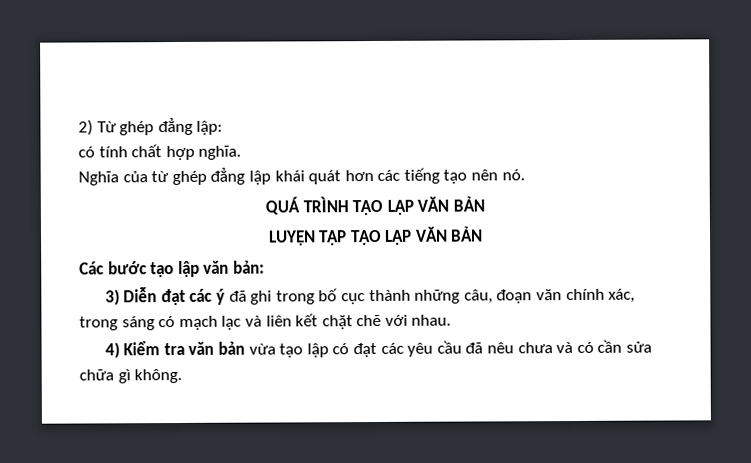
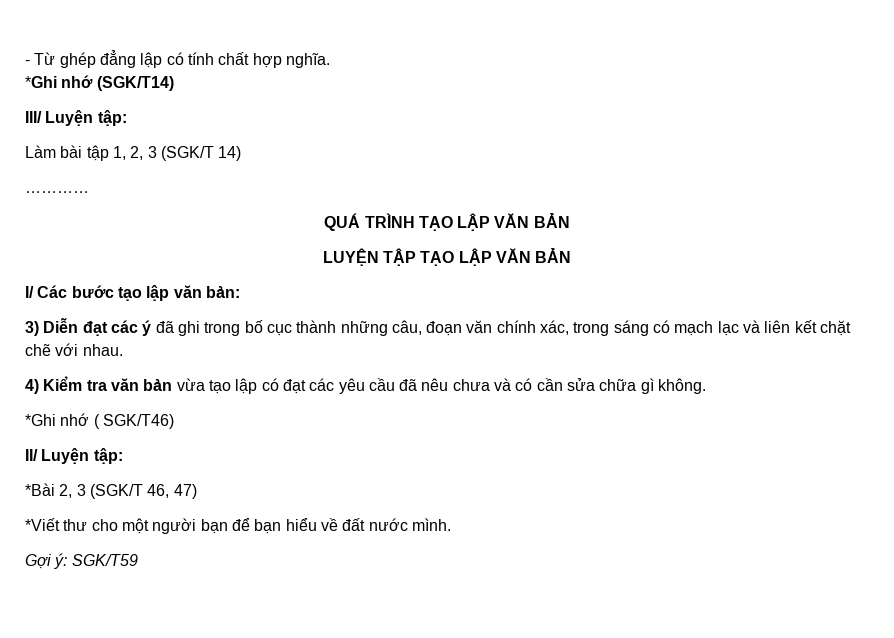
[78,119,93,136] 2) -> [25,60,30,65] -
[196,120,224,135] lập: // -> [140,52,163,68] lập
[78,167,525,186] Nghĩa của từ ghép đẳng lập khái quát hơn các tiếng tạo nên nó. -> [25,75,174,91] [25,110,127,126] [25,145,242,161] [25,191,89,193] *Ghi nhớ (SGK/T14) // III/ Luyện tập: // Làm bài tập 1, 2, 3 (SGK/T 14) // …………
(484, 234) none -> [25,286,34,298] I/
(183, 376) none -> [25,413,174,429] [25,448,123,464] [25,483,197,499] [25,518,451,534] [25,553,138,569] // *Ghi nhớ ( SGK/T46) // II/ Luyện tập: // *Bài 2, 3 (SGK/T 46, 47) // *Viết thư cho một người bạn để bạn hiểu về đất nước mình. // Gợi ý: SGK/T59

